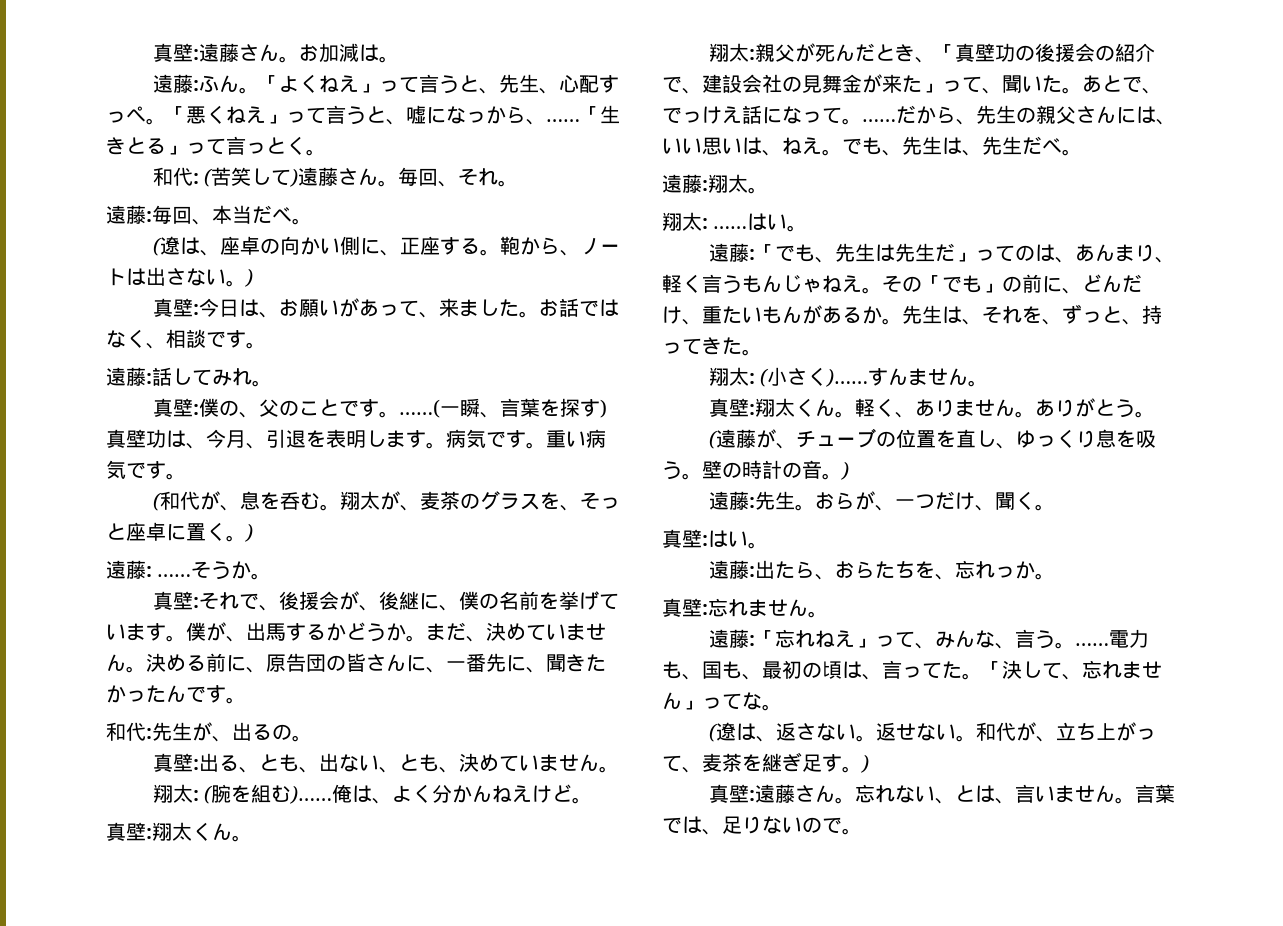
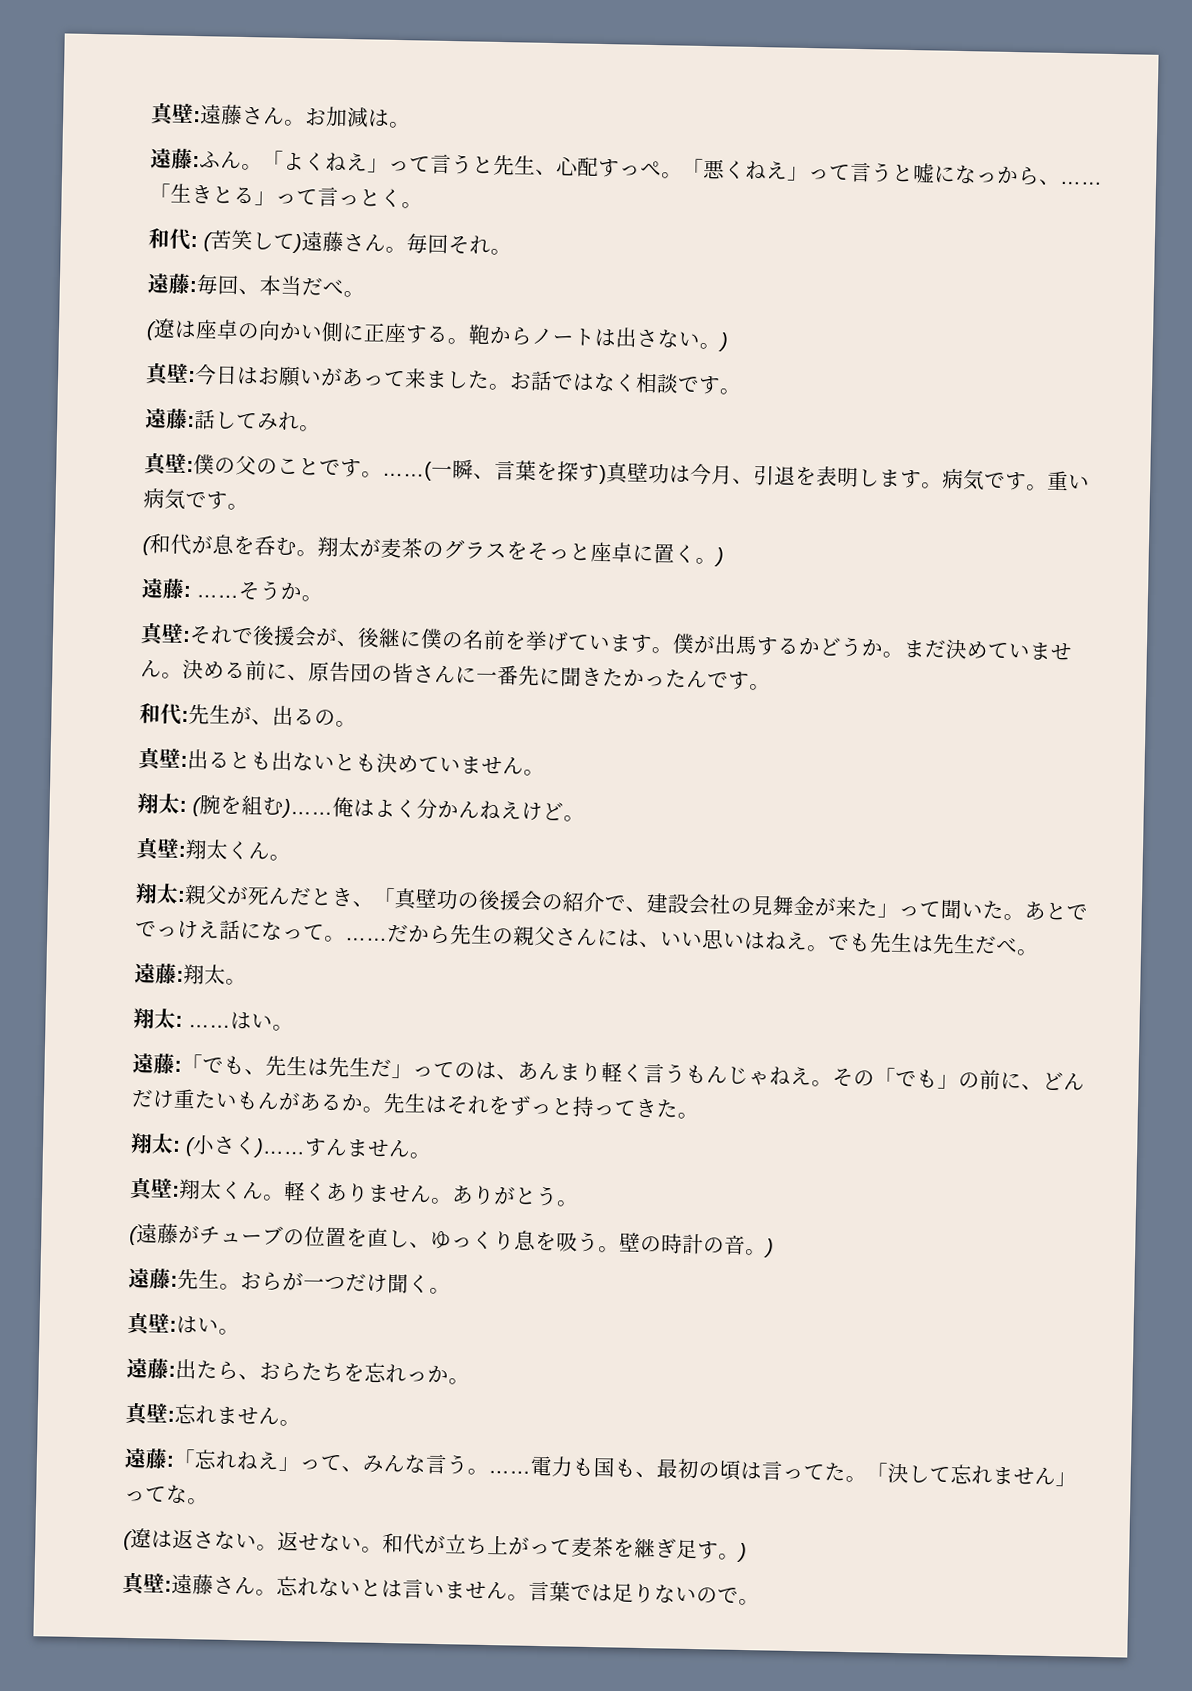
[478,88,499,94] 、 -> (494, 165) none
[386,119,406,125] 、 -> (914, 173) none
[438,181,459,187] 、 -> (449, 244) none
[199,250,220,256] 、 -> (197, 329) none
[379,250,400,256] 、 -> (365, 332) none
[559,250,580,256] 、 -> (533, 336) none
[258,312,279,318] 、 -> (259, 375) none
[418,312,439,318] 、 -> (406, 378) none
[146,343,166,349] 、 -> (637, 382) none
[238,412,259,418] 、 -> (236, 465) none
[186,443,206,449] 、 -> (691, 474) none
[219,505,240,511] 、 -> (213, 544) none
[399,505,420,511] 、 -> (381, 547) none
[559,505,580,511] 、 -> (528, 550) none
[258,605,279,611] 、 -> (254, 635) none
[438,605,459,611] 、 -> (422, 639) none
[226,636,246,642] 、 -> (716, 644) none
[466,636,486,642] 、 -> (947, 648) none
[426,667,446,673] 、 -> (477, 675) none
[526,667,546,673] 、 -> (561, 676) none
[238,753,459,773] 、とも、出ない、とも、 -> [229,750,377,772] とも出ないとも
[372,798,393,804] 、 -> (375, 808) none
[982,88,1002,94] 、 -> (941, 909) none
[1142,88,1162,94] 、 -> (1088, 912) none
[956,119,976,125] 、 -> (451, 934) none
[762,150,782,156] 、 -> (766, 940) none
[882,136,982,156] 、先生は、 -> [869,932,934,953] 先生は
[1154,257,1175,263] 、 -> (602, 1072) none
[682,319,702,325] 、 -> (175, 1099) none
[962,304,1142,325] 、それを、ずっと、 -> [446,1095,574,1116] それをずっと
[894,412,915,418] 、 -> (327, 1191) none
[775,443,796,449] 、 -> (200, 1234) none
[874,505,895,511] 、 -> (304, 1281) none
[974,505,995,511] 、 -> (388, 1283) none
[934,574,955,580] 、 -> (365, 1372) none
[994,643,1015,649] 、 -> (427, 1463) none
[682,674,702,680] 、 -> (595, 1467) none
[862,674,882,680] 、 -> (762, 1470) none
[1062,674,1082,680] 、 -> (951, 1474) none
[755,736,776,742] 、 -> (173, 1539) none
[1035,736,1056,742] 、 -> (446, 1544) none
[682,767,702,773] 、 -> (572, 1547) none
[934,785,1015,804] 、とは、 -> [360,1579,403,1598] とは
[702,829,722,835] 、 -> (613, 1593) none

